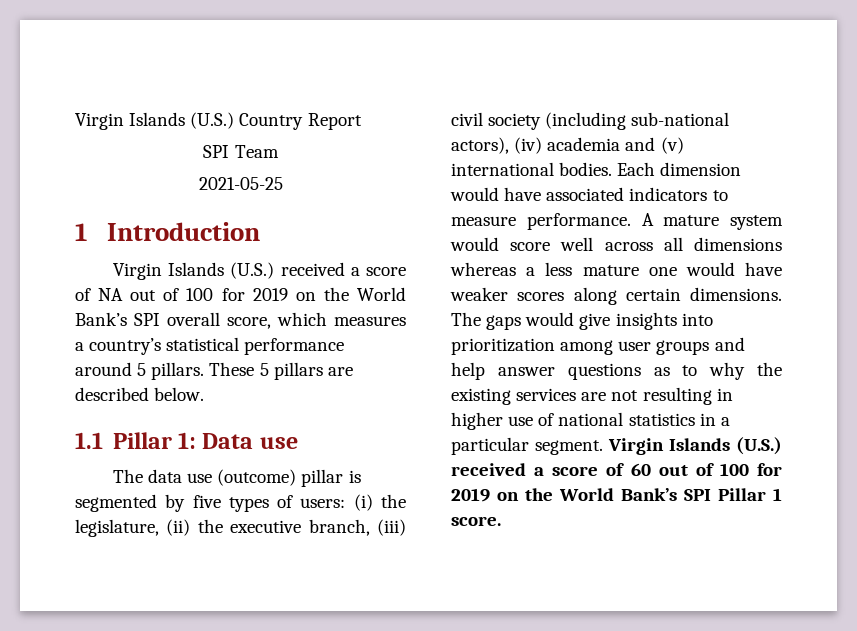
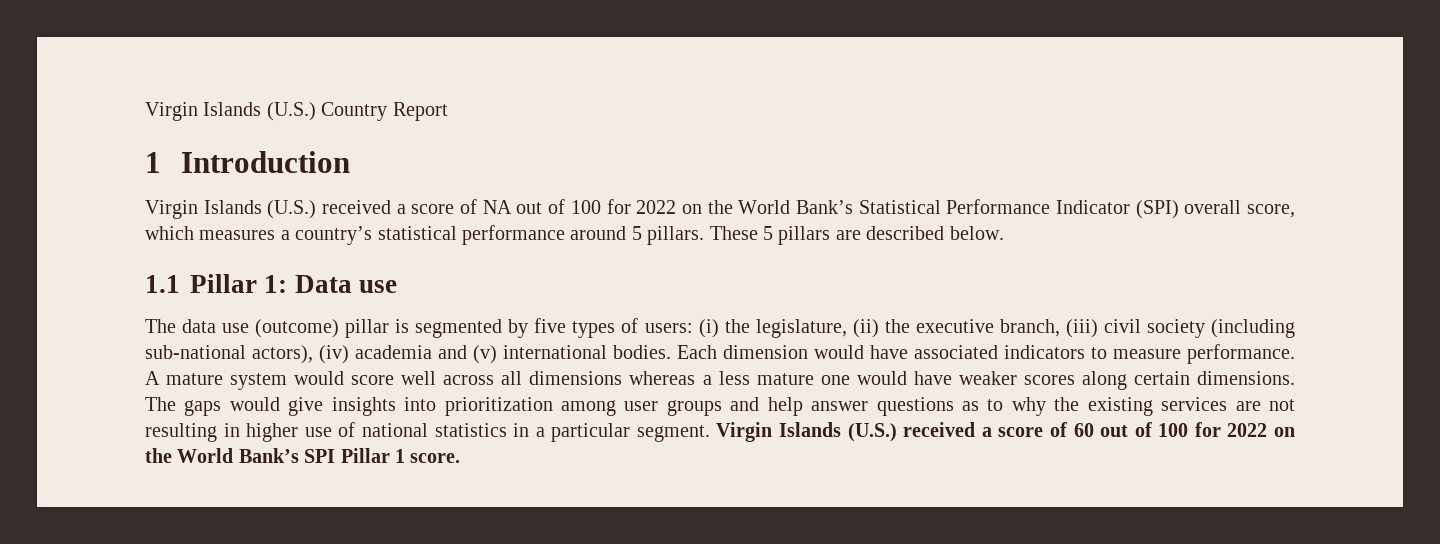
[203,145,279,158] [198,177,283,190] // SPI Team // 2021-05-25 -> (448, 111) none
[252,287,406,301] [75,312,160,326] 2019 on the World Bank’s SPI -> [636,199,1179,219] 2022 on the World Bank’s Statistical Performance Indicator (SPI)
[451,488,490,502] 2019 -> [1227,423,1268,437] 2022

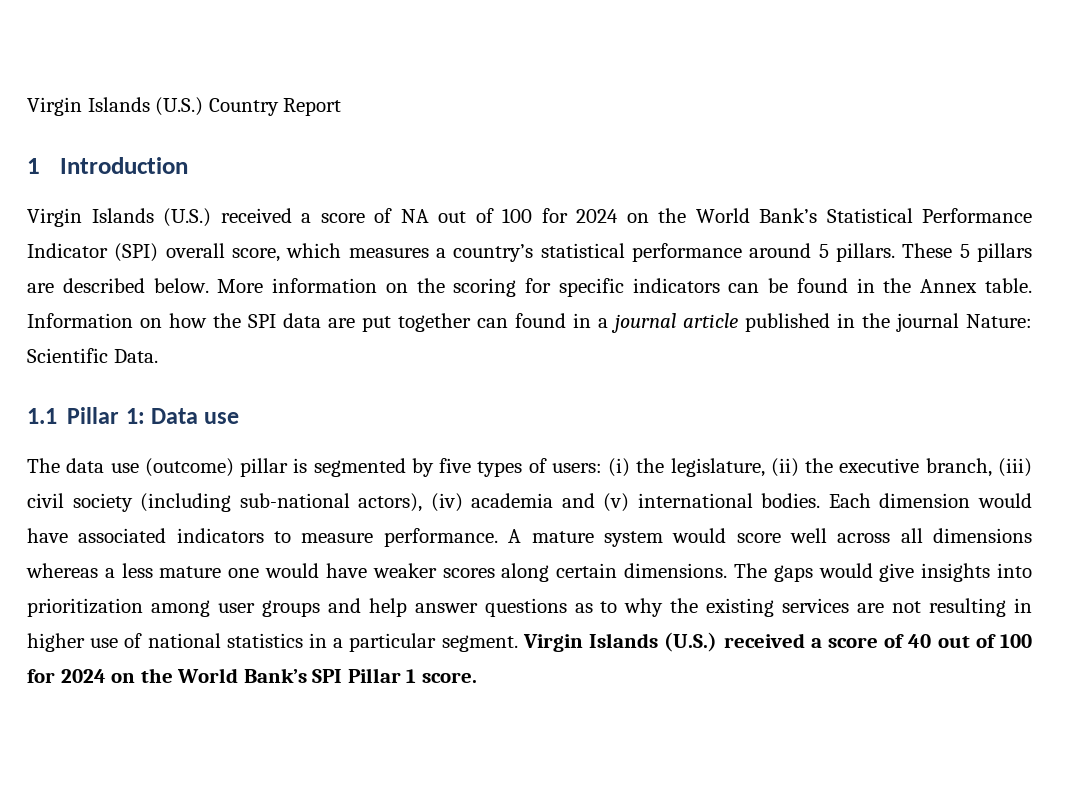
[636,200,677,214] 2022 -> [576,209,618,223] 2024
(1004, 233) none -> [217,278,1032,297] [27,313,1032,333] [27,348,158,363] More information on the scoring for specific indicators can be found in the Annex table. Information on how the SPI data are put together can found in a journal article published in the journal Nature: Scientific Data.
[1073,422,1268,437] 60 out of 100 for 2022 -> [908,634,1032,648] [27,669,106,683] 40 out of 100 for 2024

